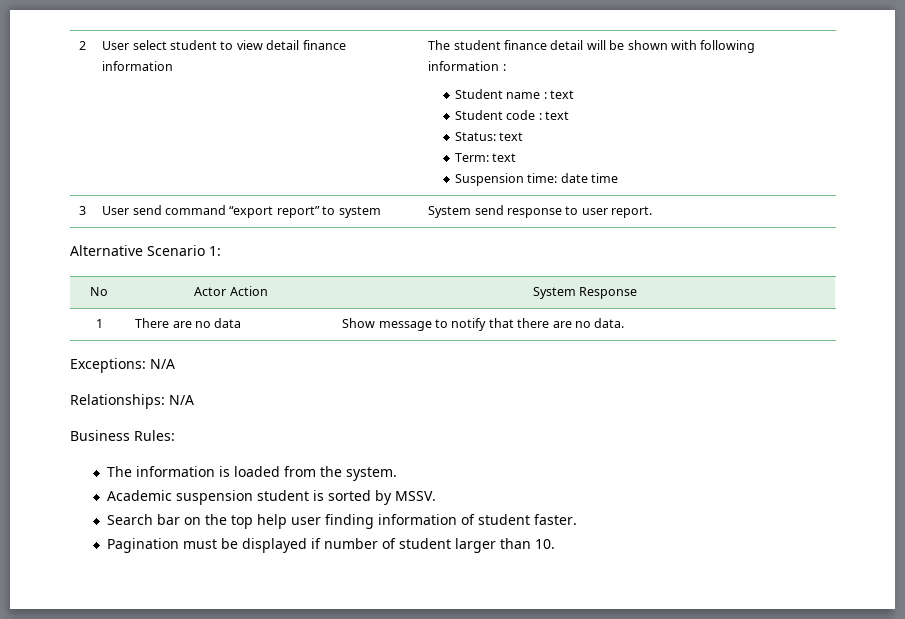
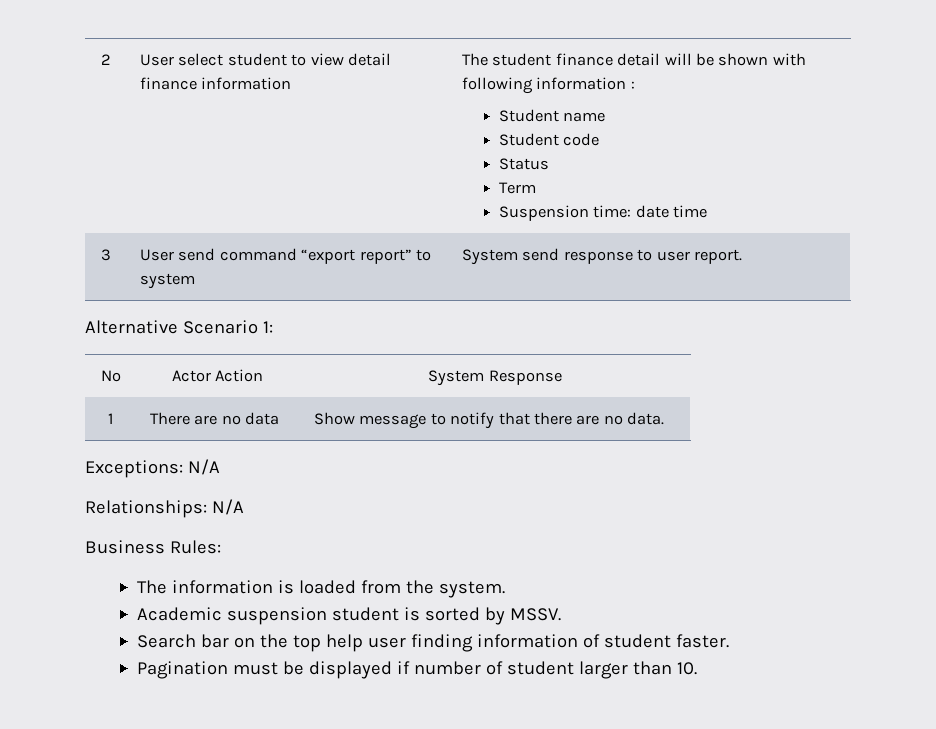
[543,90,575,99] : text -> (606, 117) none
[538,111,570,120] [455,132,524,141] [455,153,517,162] : text // Status: text // Term: text -> [498,158,549,170] [498,182,536,194] // Status // Term

